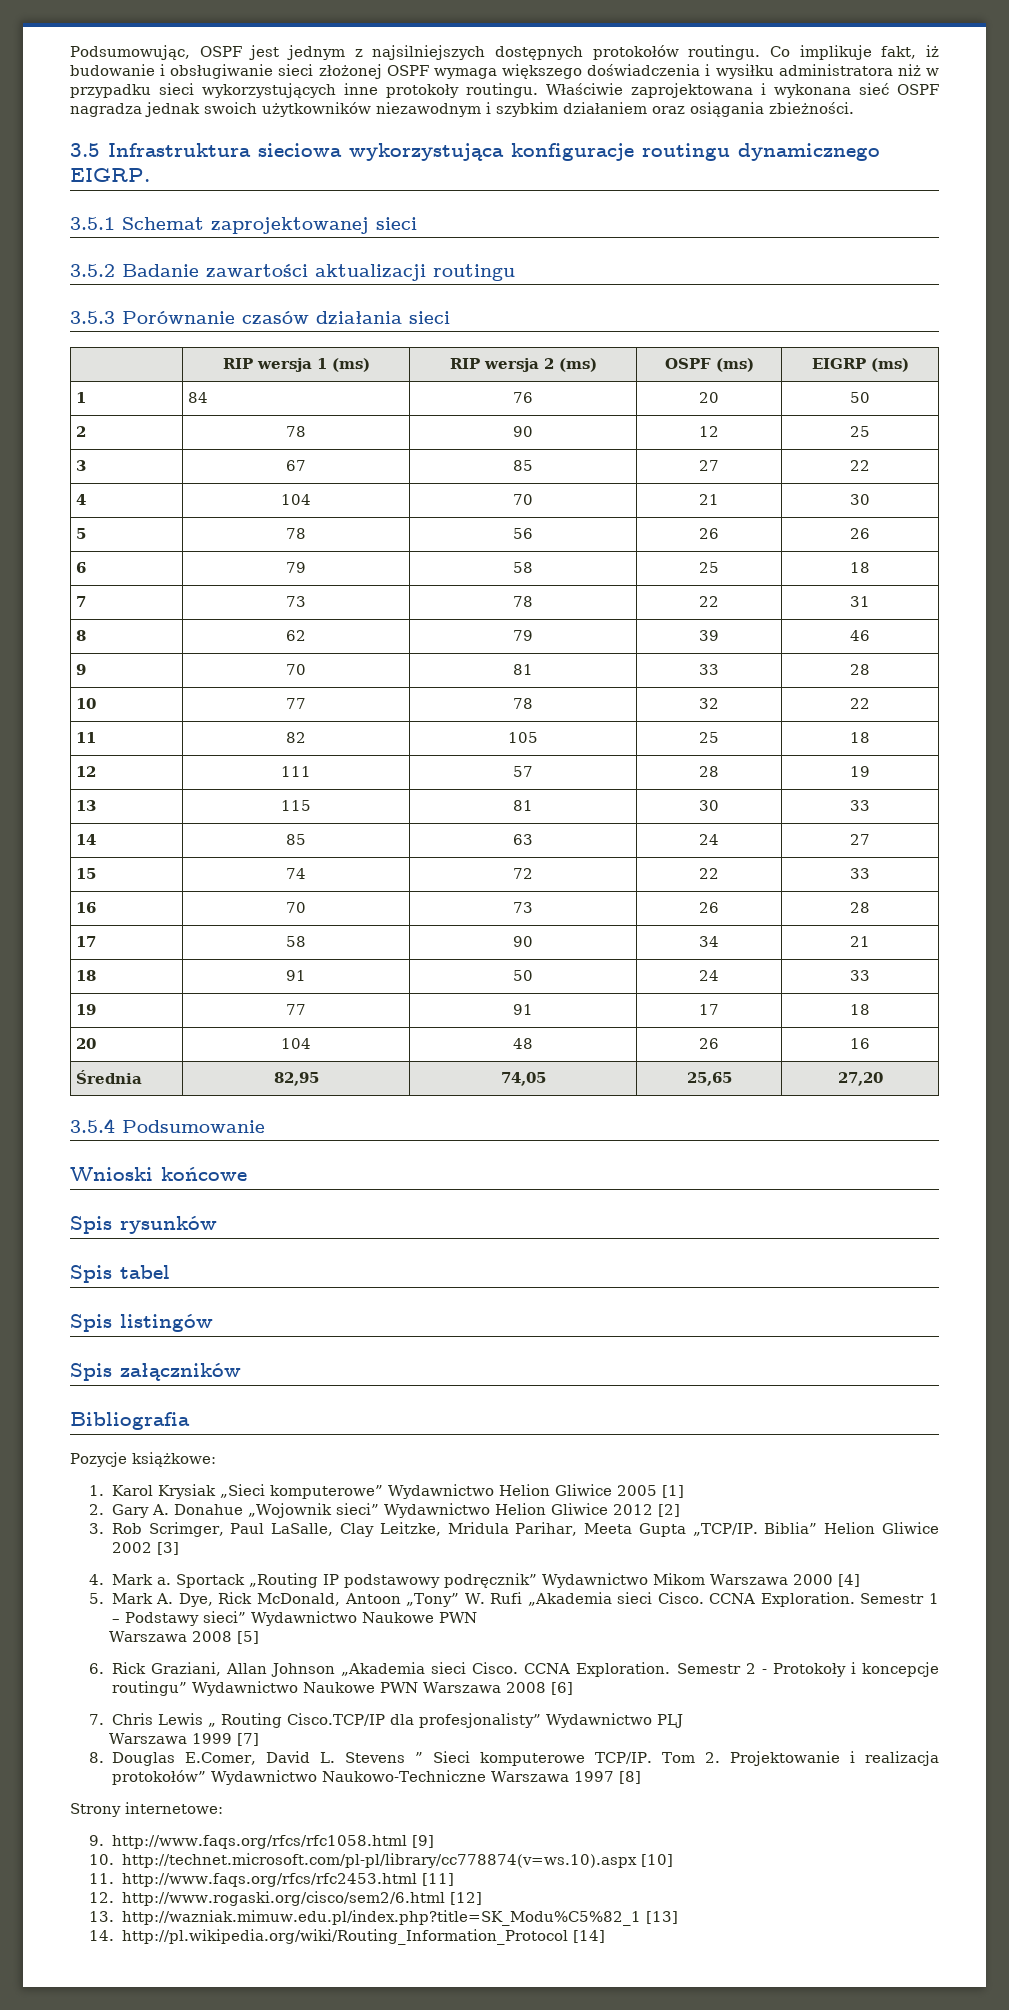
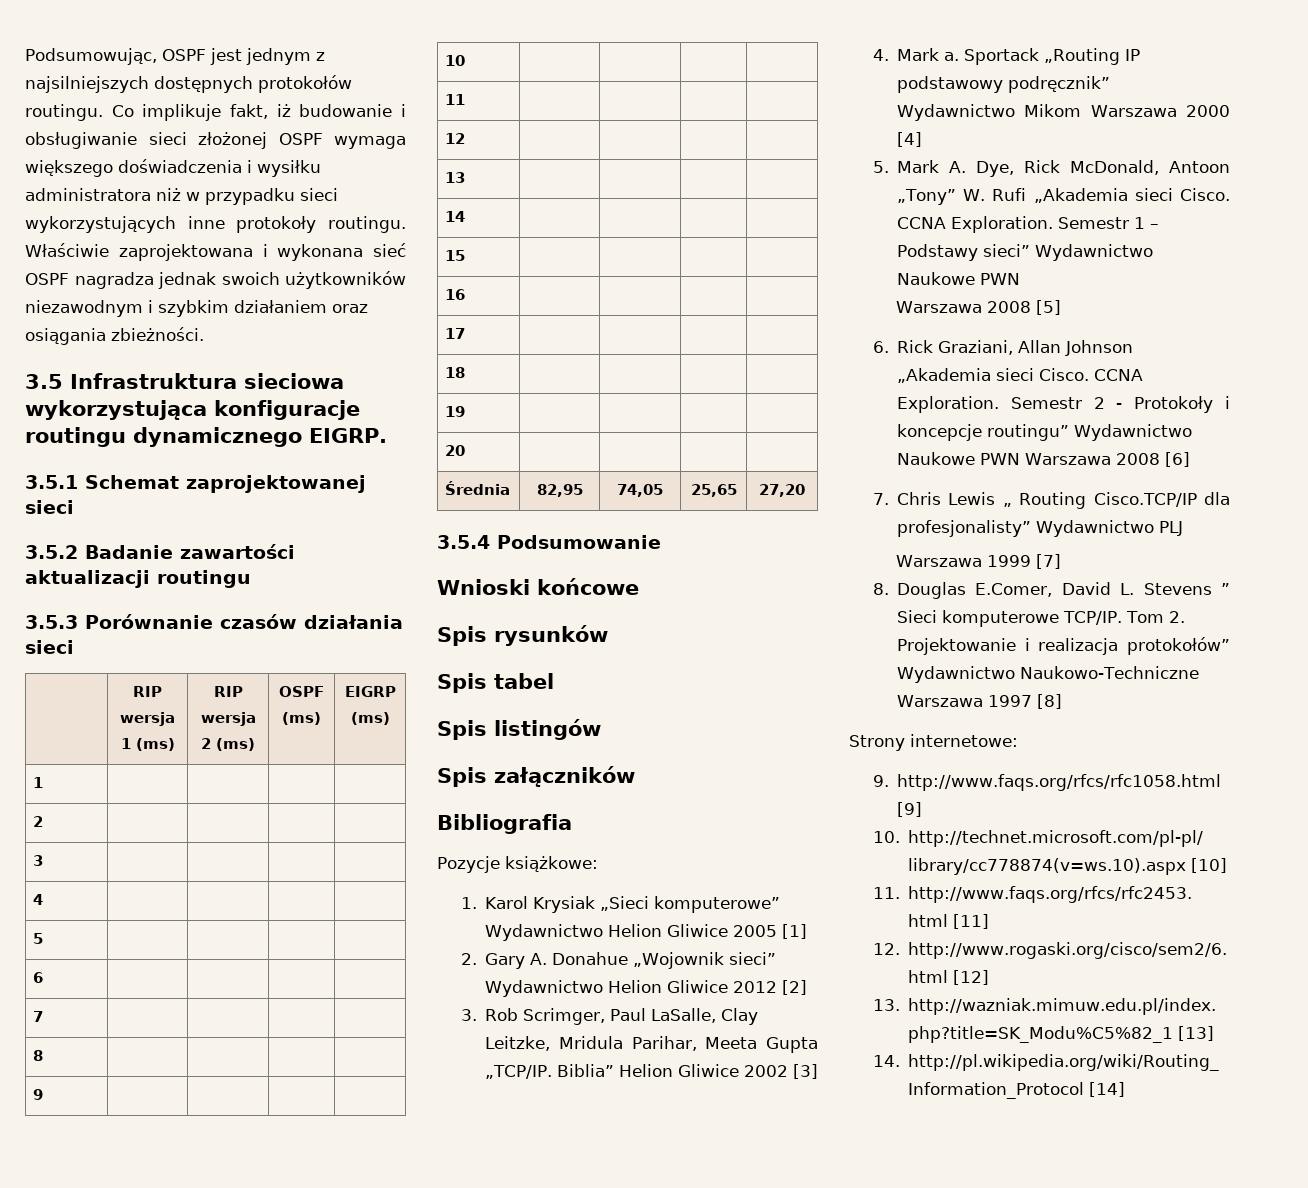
[188,392,209,403] [513,392,533,403] [699,392,719,403] [850,392,870,403] [76,426,87,437] [286,426,306,437] [513,426,533,437] [699,426,719,437] [850,426,870,437] [76,460,87,471] [286,460,306,471] [513,460,533,471] [699,460,719,471] [850,460,870,471] [76,494,87,505] [281,494,311,505] [513,494,533,505] [699,494,719,505] [850,494,870,505] [76,528,87,539] [286,528,306,539] [513,528,533,539] [699,528,719,539] [850,528,870,539] [76,562,87,573] [286,562,306,573] [513,562,533,573] [699,562,719,573] [850,562,870,573] [76,596,87,607] [286,596,306,607] [513,596,533,607] [699,596,719,607] [850,596,870,607] [76,630,87,641] [286,630,306,641] [513,630,533,641] [699,630,719,641] [850,630,870,641] [76,664,87,675] [286,664,306,675] [513,664,533,675] [699,664,719,675] [850,664,870,675] [76,698,97,709] [286,698,306,709] [513,698,533,709] [699,698,719,709] [850,698,870,709] [76,732,97,743] [286,732,306,743] [508,732,538,743] [699,732,719,743] [850,732,870,743] [76,766,97,777] [281,766,311,777] [513,766,533,777] [699,766,719,777] [850,766,870,777] [76,800,97,811] [281,800,311,811] [513,800,533,811] [699,800,719,811] [850,800,870,811] [76,834,97,845] [286,834,306,845] [513,834,533,845] [699,834,719,845] [850,834,870,845] [76,868,97,879] [286,868,306,879] [513,868,533,879] [699,868,719,879] [850,868,870,879] [76,902,97,913] [286,902,306,913] [513,902,533,913] [699,902,719,913] [850,902,870,913] [76,936,97,947] [286,936,306,947] [513,936,533,947] [699,936,719,947] [850,936,870,947] [76,970,97,981] [286,970,306,981] [513,970,533,981] [699,970,719,981] [850,970,870,981] [76,1004,97,1015] [286,1004,306,1015] [513,1004,533,1015] [699,1004,719,1015] [850,1004,870,1015] [76,1038,97,1049] [281,1038,311,1049] [513,1038,533,1049] [699,1038,719,1049] [850,1038,870,1049] 84 | 76 | 20 | 50 // 2 | 78 | 90 | 12 | 25 // 3 | 67 | 85 | 27 | 22 // 4 | 104 | 70 | 21 | 30 // 5 | 78 | 56 | 26 | 26 // 6 | 79 | 58 | 25 | 18 // 7 | 73 | 78 | 22 | 31 // 8 | 62 | 79 | 39 | 46 // 9 | 70 | 81 | 33 | 28 // 10 | 77 | 78 | 32 | 22 // 11 | 82 | 105 | 25 | 18 // 12 | 111 | 57 | 28 | 19 // 13 | 115 | 81 | 30 | 33 // 14 | 85 | 63 | 24 | 27 // 15 | 74 | 72 | 22 | 33 // 16 | 70 | 73 | 26 | 28 // 17 | 58 | 90 | 34 | 21 // 18 | 91 | 50 | 24 | 33 // 19 | 77 | 91 | 17 | 18 // 20 | 104 | 48 | 26 | 16 -> [33,816,44,827] [33,855,44,866] [33,894,44,905] [33,933,44,944] [33,972,44,983] [33,1011,44,1022] [33,1050,44,1061] [33,1089,44,1100] [445,55,466,66] [445,94,466,105] [445,133,466,144] [445,172,466,183] [445,211,466,222] [445,250,466,261] [445,289,466,300] [445,328,466,339] [445,367,466,378] [445,406,466,417] [445,445,466,456] | | | // 2 | | | | // 3 | | | | // 4 | | | | // 5 | | | | // 6 | | | | // 7 | | | | // 8 | | | | // 9 | | | | // 10 | | | | // 11 | | | | // 12 | | | | // 13 | | | | // 14 | | | | // 15 | | | | // 16 | | | | // 17 | | | | // 18 | | | | // 19 | | | | // 20 | | | |

